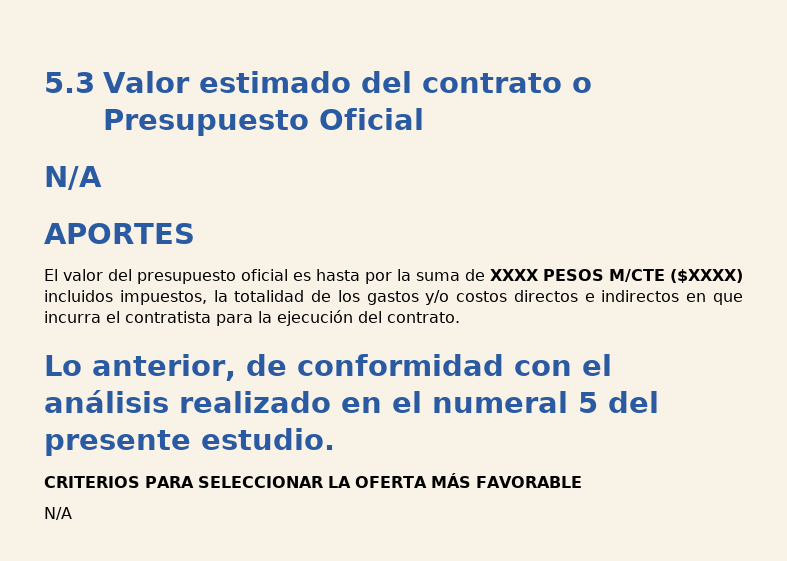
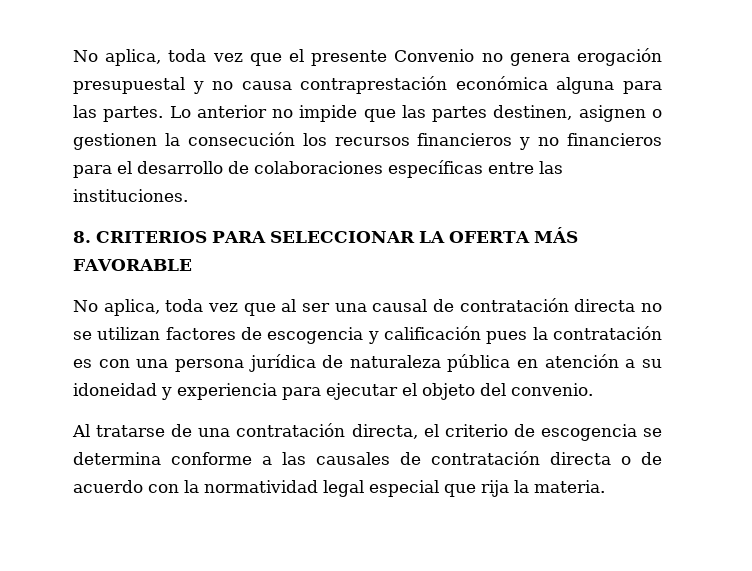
[44,71,592,93] [103,108,424,136] [44,166,102,190] [44,223,195,244] [44,269,743,284] [44,290,743,305] [44,310,460,326] [44,354,612,381] [44,390,659,413] [44,428,335,456] 5.3 Valor estimado del contrato o Presupuesto Oficial // N/A // APORTES // El valor del presupuesto oficial es hasta por la suma de XXXX PESOS M/CTE ($XXXX) incluidos impuestos, la totalidad de los gastos y/o costos directos e indirectos en que incurra el contratista para la ejecución del contrato. // Lo anterior, de conformidad con el análisis realizado en el numeral 5 del presente estudio. // -> [73,48,662,66] [73,76,662,94] [73,105,662,122] [73,132,662,150] [73,160,563,178] [73,189,188,202] [73,231,91,243] No aplica, toda vez que el presente Convenio no genera erogación presupuestal y no causa contraprestación económica alguna para las partes. Lo anterior no impide que las partes destinen, asignen o gestionen la consecución los recursos financieros y no financieros para el desarrollo de colaboraciones específicas entre las instituciones. // 8.
[44,507,72,520] N/A -> [73,298,662,316] [73,326,662,344] [73,354,662,372] [73,383,593,400] [72,423,663,441] [73,451,662,465] [73,480,605,497] No aplica, toda vez que al ser una causal de contratación directa no se utilizan factores de escogencia y calificación pues la contratación es con una persona jurídica de naturaleza pública en atención a su idoneidad y experiencia para ejecutar el objeto del convenio. // Al tratarse de una contratación directa, el criterio de escogencia se determina conforme a las causales de contratación directa o de acuerdo con la normatividad legal especial que rija la materia.

